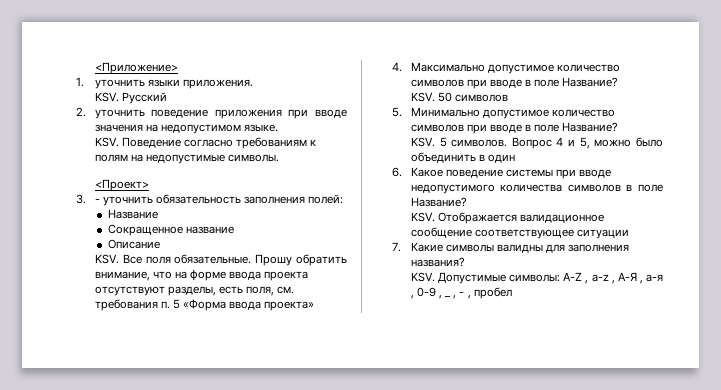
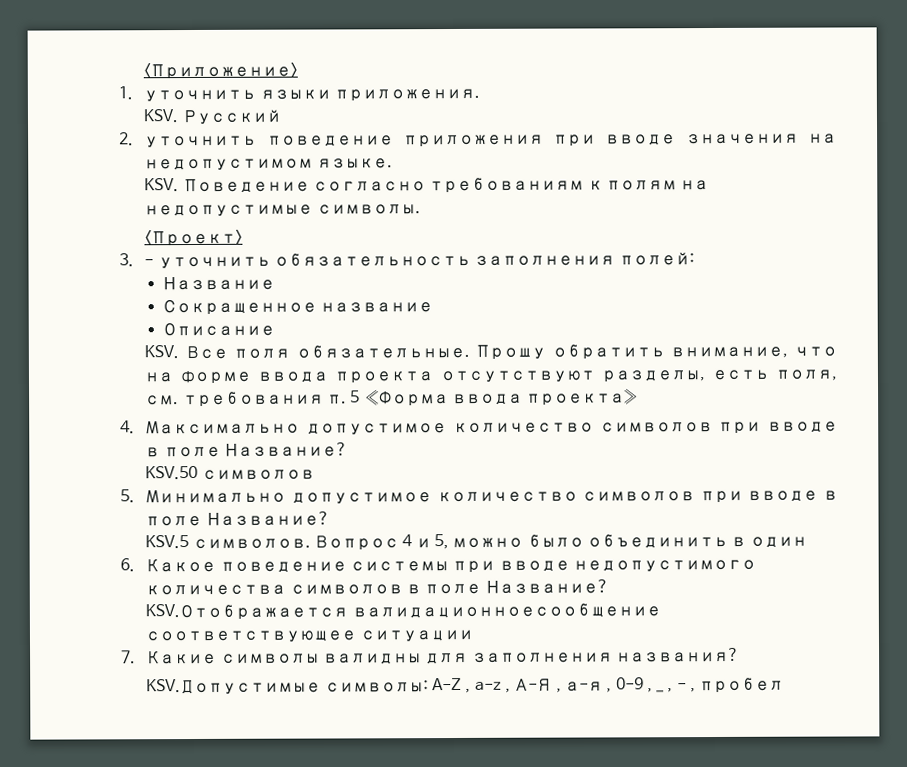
[410,92,452,102] KSV. 50 -> [145,465,199,480] KSV.50
[410,137,447,147] KSV. 5 -> [145,535,190,549] KSV.5
[410,212,605,224] [410,227,472,238] KSV. Отображается валидационное сообщение -> [145,603,661,621] KSV.Отображается валидационноесообщение
[410,272,507,284] KSV. Допустимые -> [146,678,322,695] KSV.Допустимые

